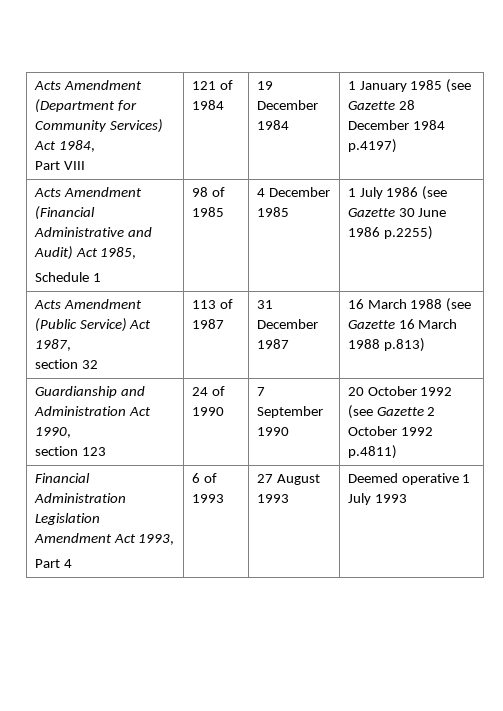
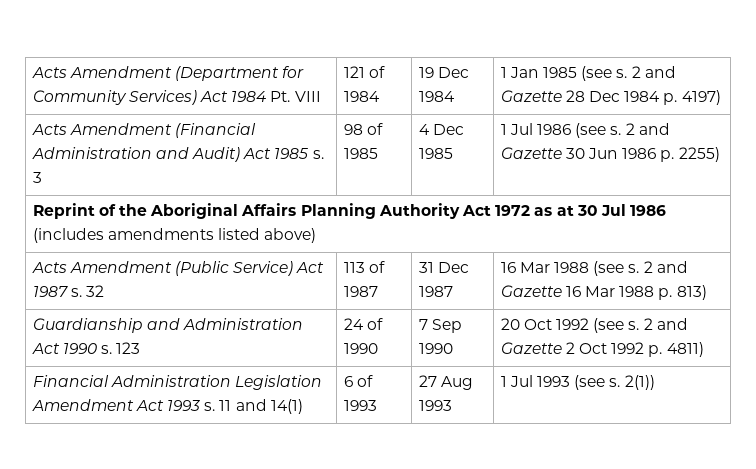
[58,140,95,152] [34,161,60,170] 1984, // Part -> [231,91,291,102] 1984 Pt.
[256,100,318,110] December -> [437,67,469,78] Dec
[359,81,407,92] January -> [509,67,539,78] Jan
[347,100,415,110] [347,120,445,130] [347,139,397,153] Gazette 28 December 1984 p.4197) -> [616,66,676,78] [500,90,721,105] s. 2 and Gazette 28 Dec 1984 p. 4197)
[33,227,124,237] Administrative -> [31,147,152,159] Administration
[100,247,137,259] [34,272,101,282] 1985, // Schedule 1 -> [274,148,324,159] [32,172,42,183] 1985 s. 3
[268,187,330,197] December -> [432,124,464,135] Dec
[359,187,383,199] July -> [509,123,533,135] Jul
[347,208,447,217] [347,226,433,240] Gazette 30 June 1986 p.2255) -> [610,123,670,135] [500,147,720,162] [32,203,667,219] [32,228,317,243] s. 2 and Gazette 30 Jun 1986 p. 2255) // Reprint of the Aboriginal Affairs Planning Authority Act 1972 as at 30 Jul 1986 (includes amendments listed above)
[34,339,71,351] [34,359,78,369] 1987, // section -> [32,286,82,297] 1987 s.
[256,319,318,329] December -> [437,262,469,273] Dec
[367,299,407,309] March -> [519,262,550,273] Mar
[347,319,458,329] [347,338,425,352] Gazette 16 March 1988 p.813) -> [628,261,688,273] [500,285,707,300] s. 2 and Gazette 16 Mar 1988 p. 813)
[34,427,71,438] [34,446,78,456] 1990, // section -> [62,343,113,354] 1990 s.
[256,406,323,418] September -> [431,319,462,333] Sep
[367,386,417,396] October -> [523,319,552,330] Oct
[376,407,436,416] [347,426,433,436] [347,445,397,459] Gazette 2 October 1992 p.4811) -> [628,318,688,330] [500,342,704,357] s. 2 and Gazette 2 Oct 1992 p. 4811)
[138,534,175,545] [34,559,72,568] 1993, // Part 4 -> [167,399,303,414] 1993 s. 11 and 14(1)
[276,474,320,485] [256,494,289,503] [347,473,471,485] [347,493,407,505] August 1993 | Deemed operative 1 July 1993 -> [440,376,473,390] [418,400,452,411] [500,375,655,390] Aug 1993 | 1 Jul 1993 (see s. 2(1))

